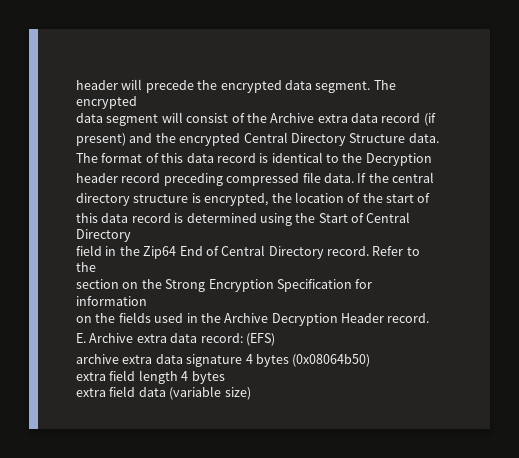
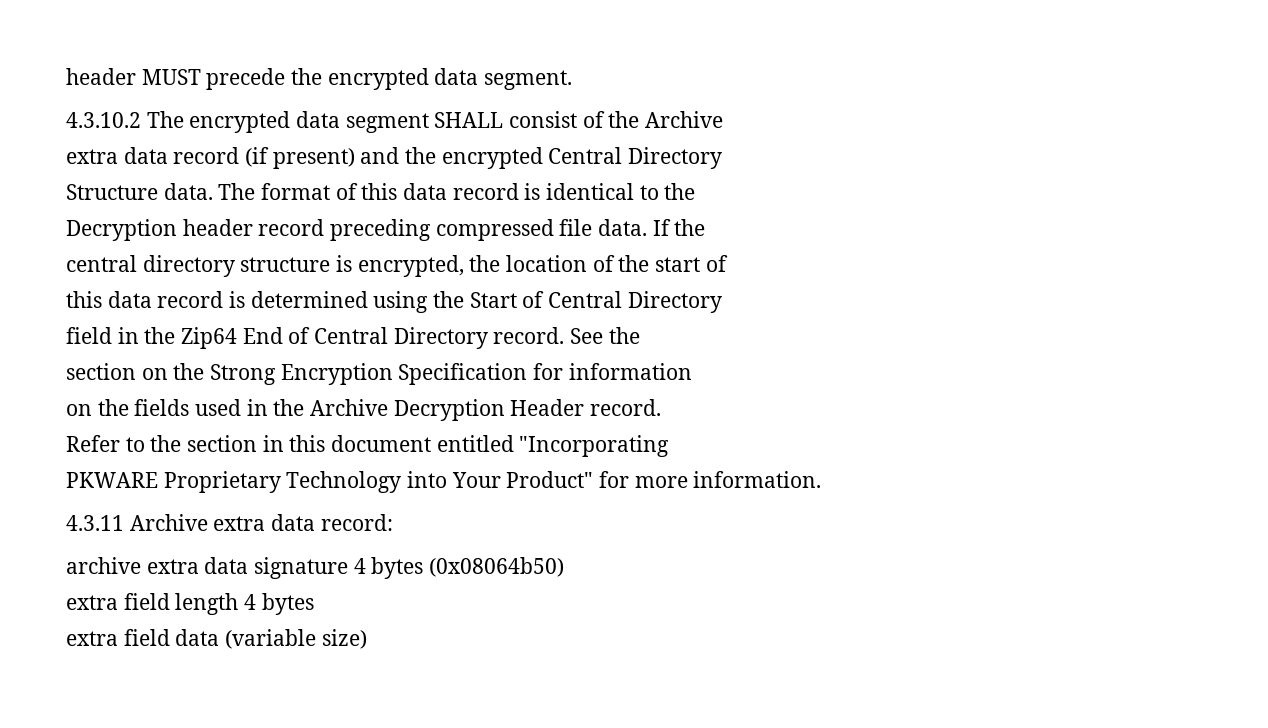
[76,79,143,90] header will -> [66,68,201,85] header MUST
(371, 87) none -> [66,112,141,128] // 4.3.10.2
(137, 102) // -> (291, 122) none
[161,112,183,123] will -> [434,112,504,128] SHALL
(315, 118) none -> (724, 119) //
(436, 119) // -> (270, 157) none
(346, 139) none -> (723, 158) //
(439, 138) // -> (213, 191) none
[365,153,432,166] Decryption // -> [66,219,177,241] // Decryption
(389, 178) none -> (706, 227) //
(434, 177) // -> (137, 263) none
[372,246,420,256] Refer to -> [570,328,604,344] See
[76,333,86,343] E. -> [66,435,670,457] [66,471,822,493] [66,515,124,531] Refer to the section in this document entitled "Incorporating // PKWARE Proprietary Technology into Your Product" for more information. // 4.3.11
[245,333,275,346] (EFS) -> (393, 522) none

